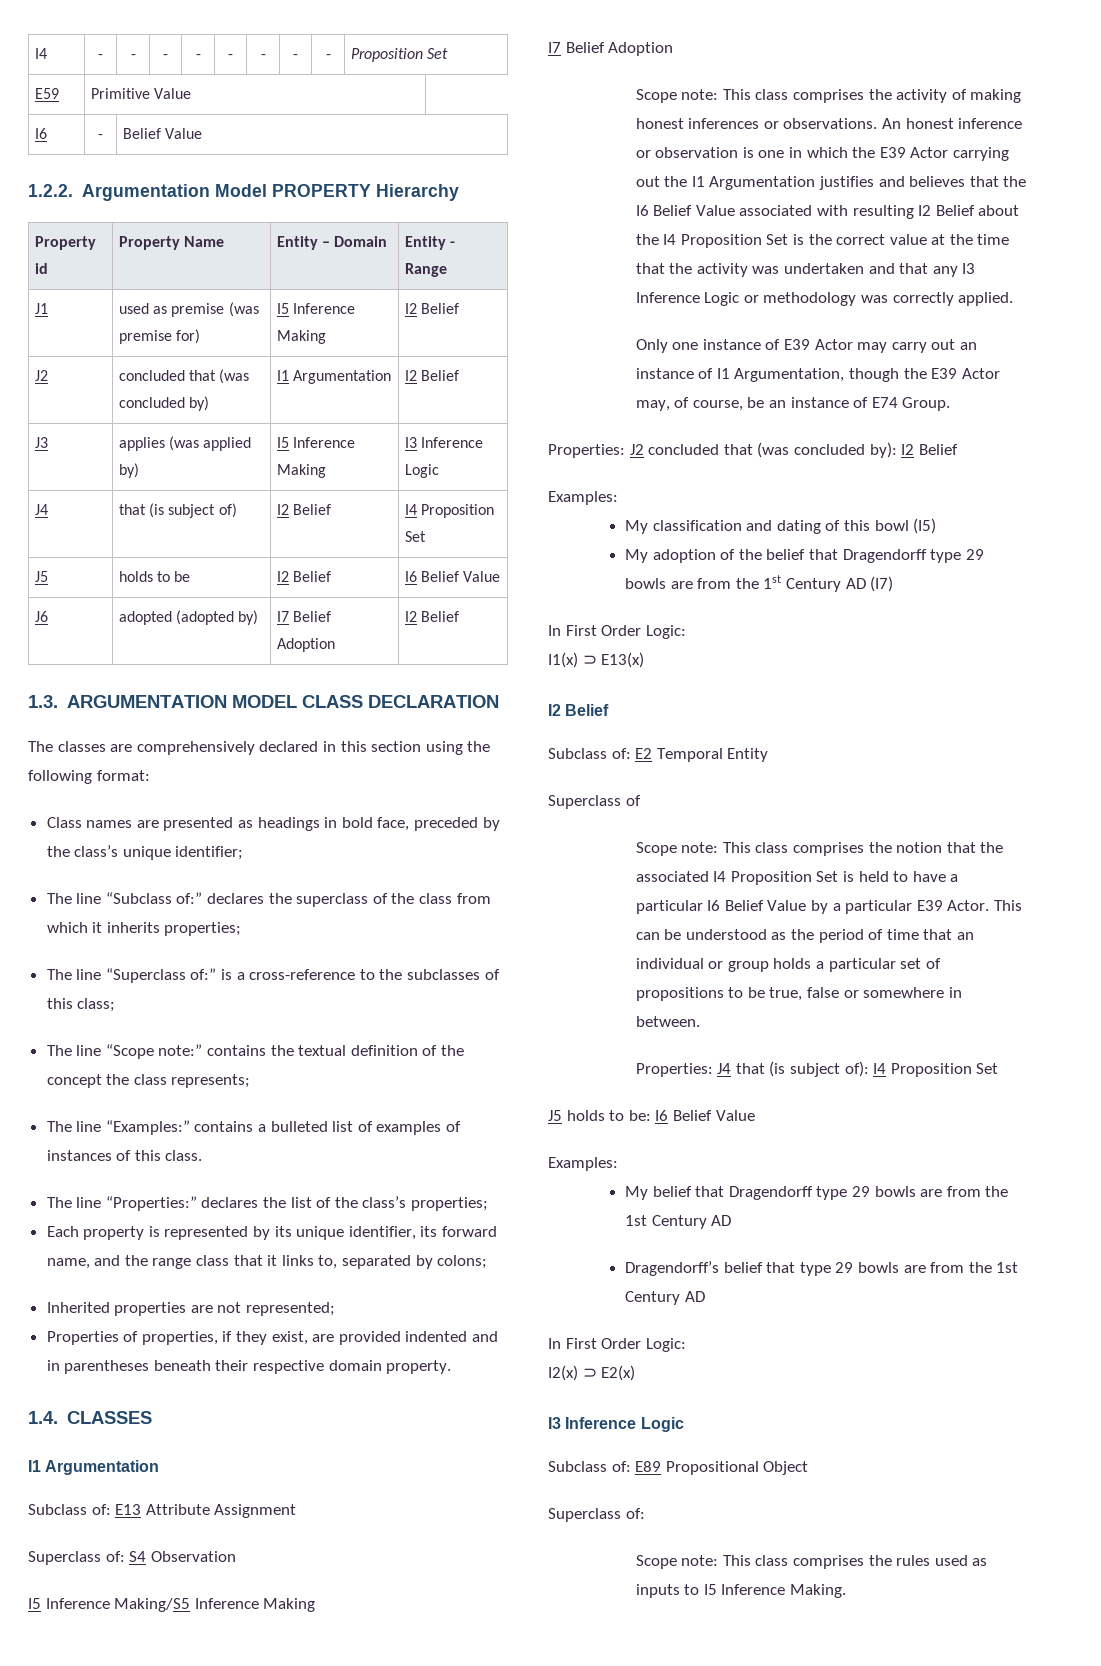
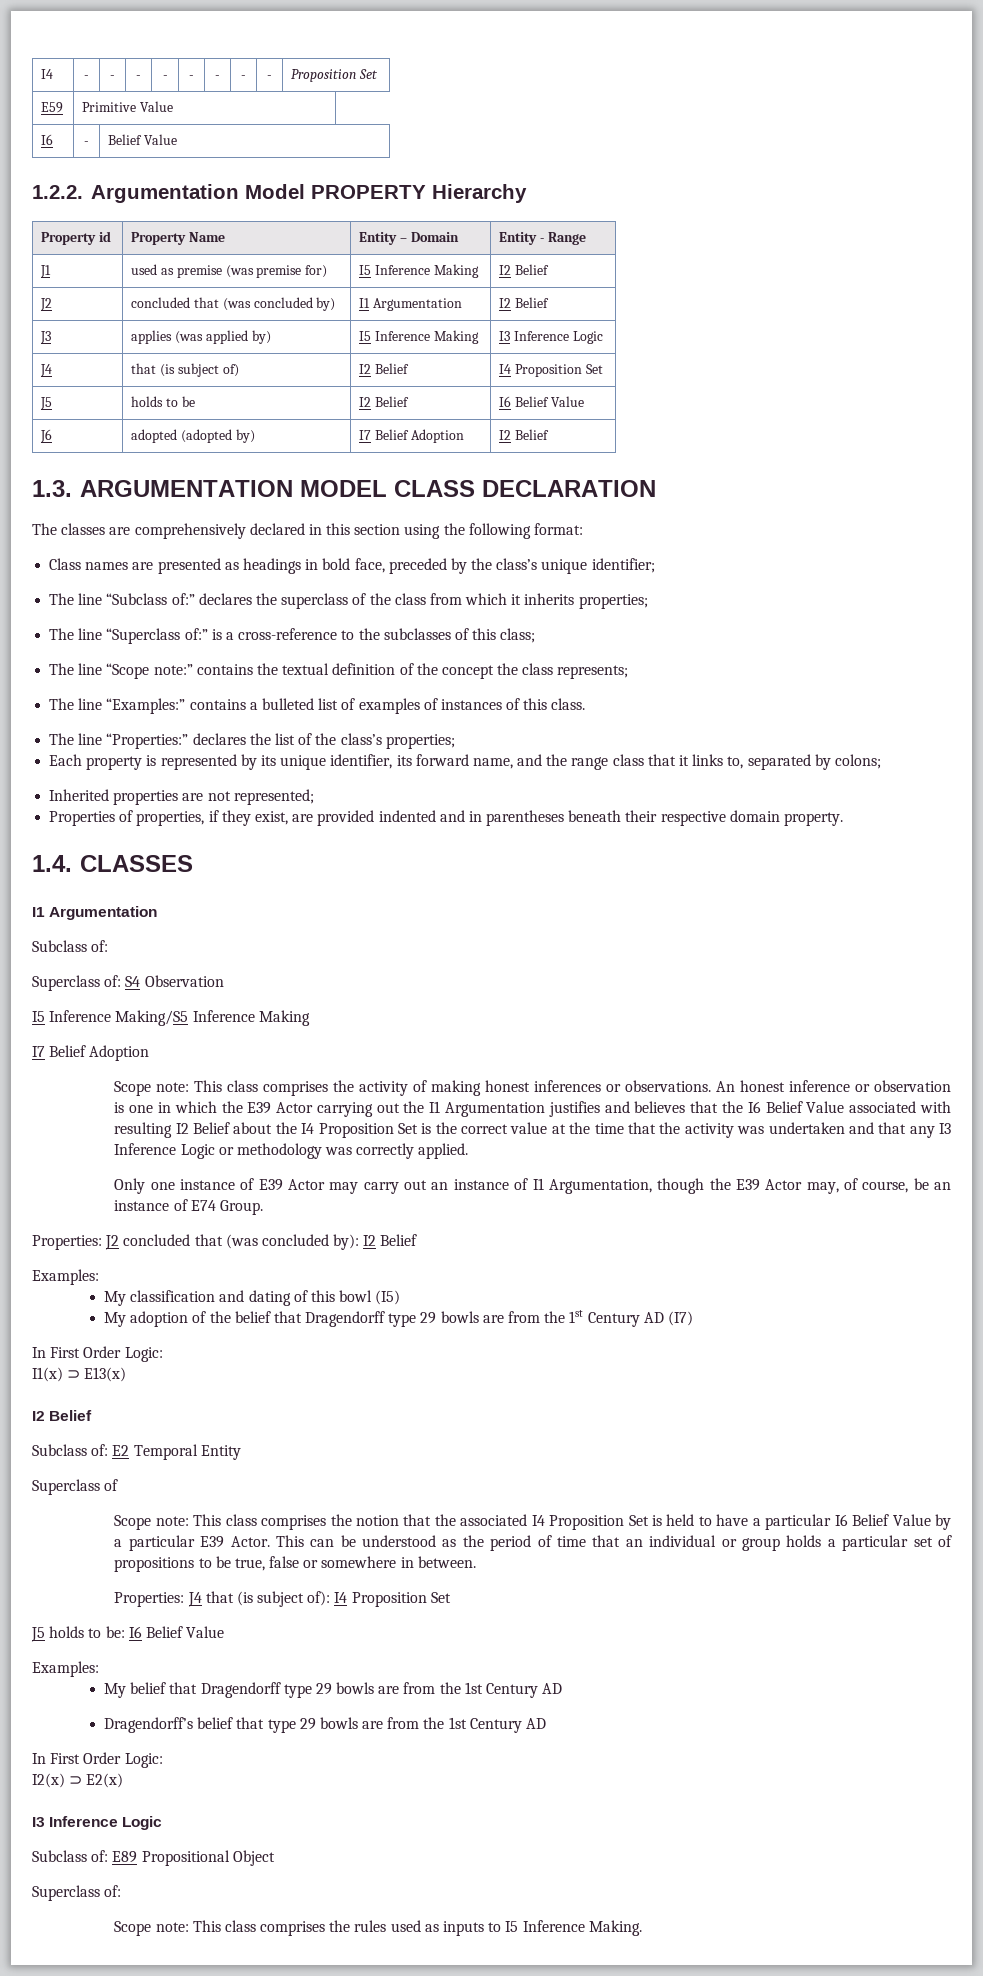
[115,1504,297,1518] E13 Attribute Assignment -> (109, 946) none

